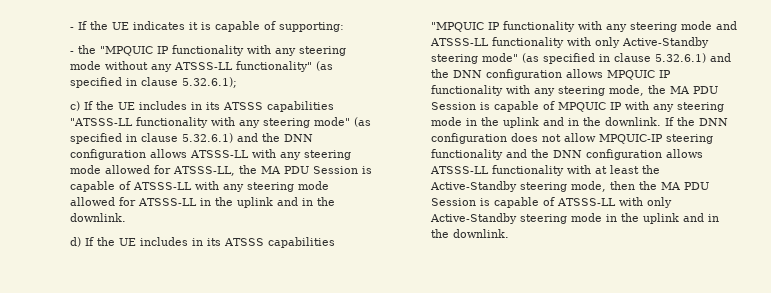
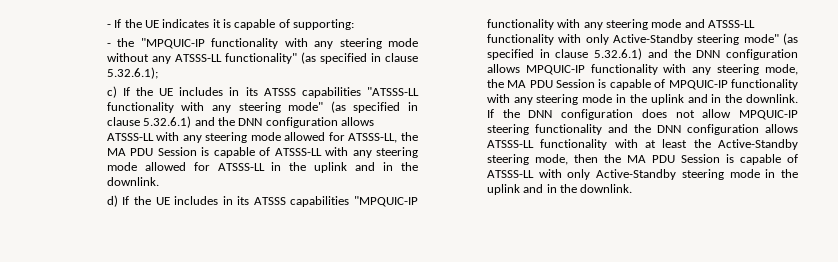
[99,46,169,56] "MPQUIC IP -> [140,38,205,49] "MPQUIC-IP
[430,22,500,32] "MPQUIC IP -> [354,196,418,207] "MPQUIC-IP
[606,70,671,80] MPQUIC IP -> [525,65,585,75] MPQUIC-IP
[557,102,622,112] MPQUIC IP -> [668,79,798,90] MPQUIC-IP functionality

